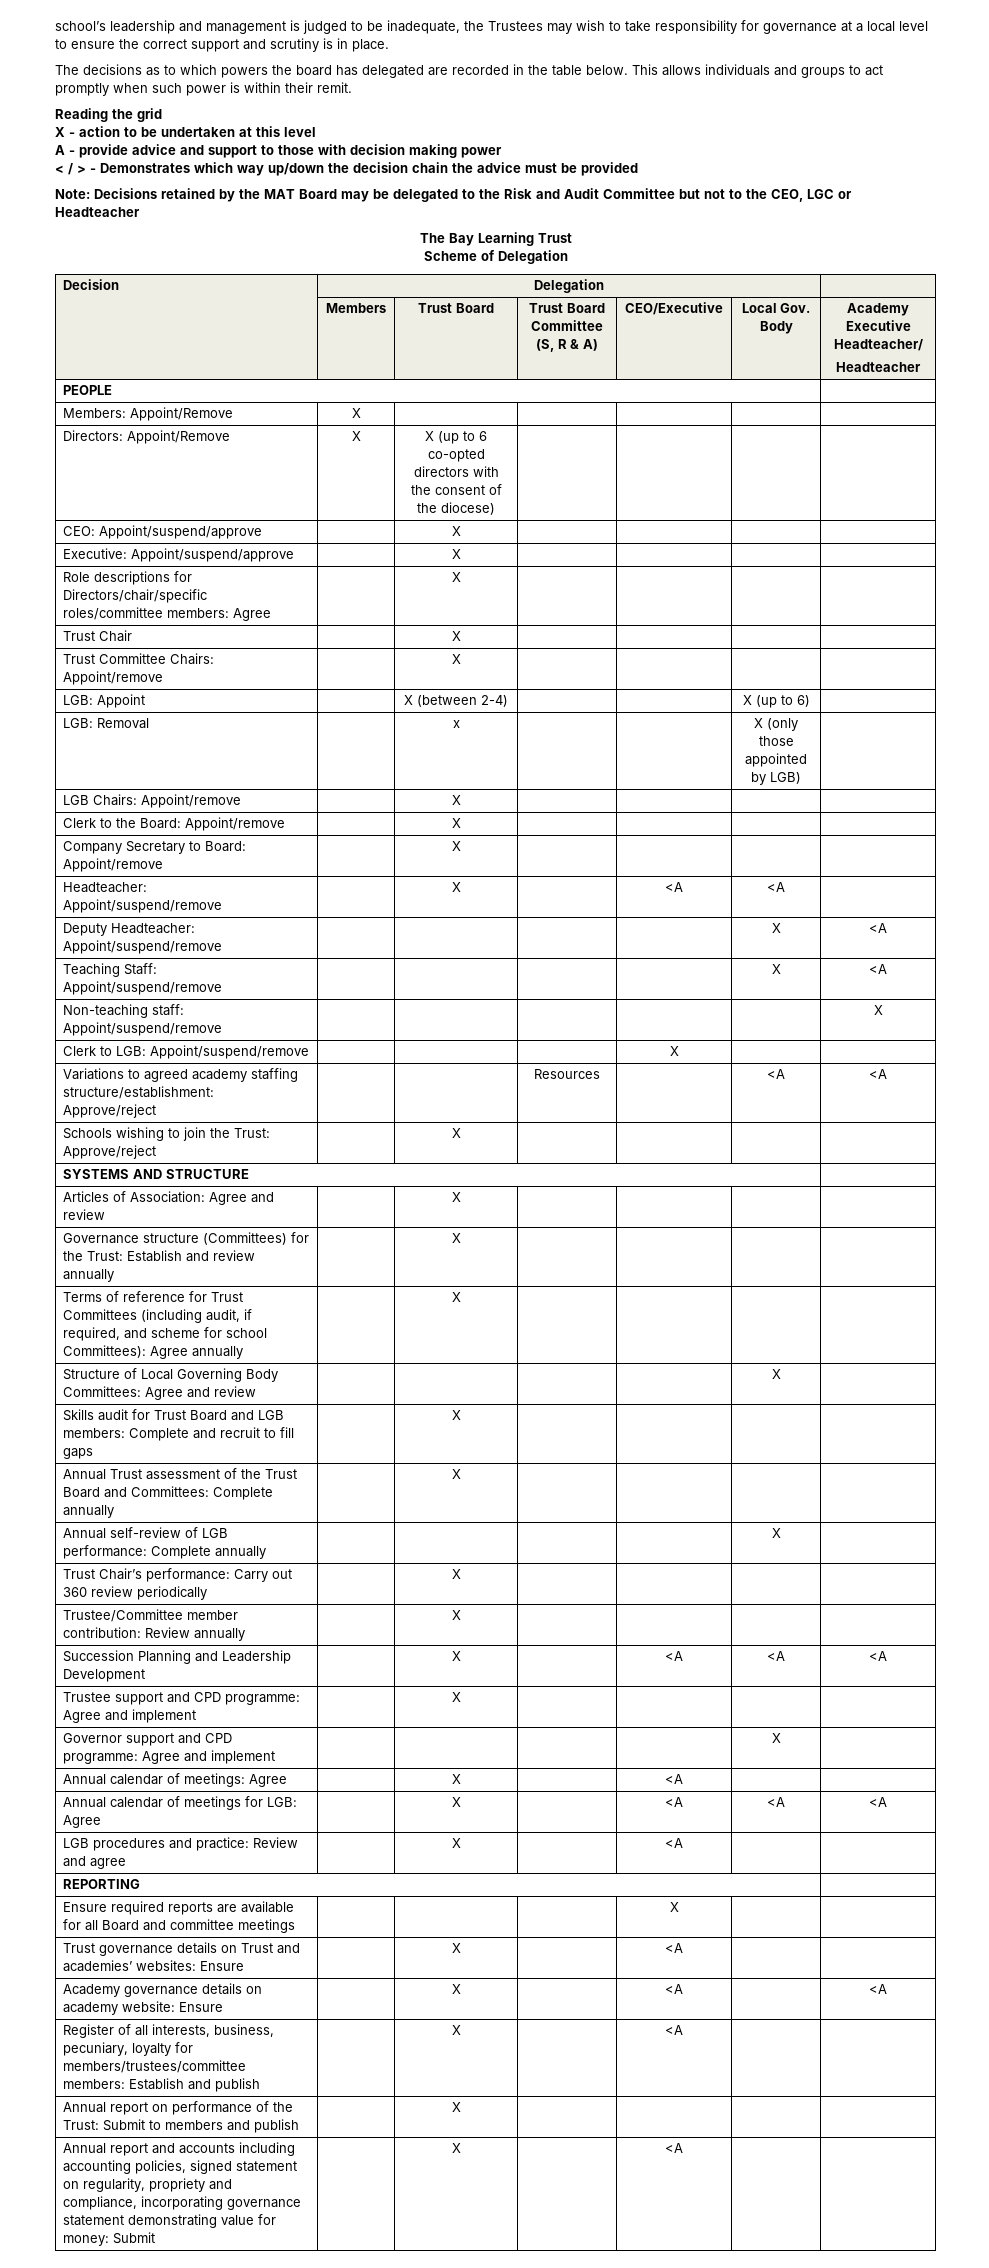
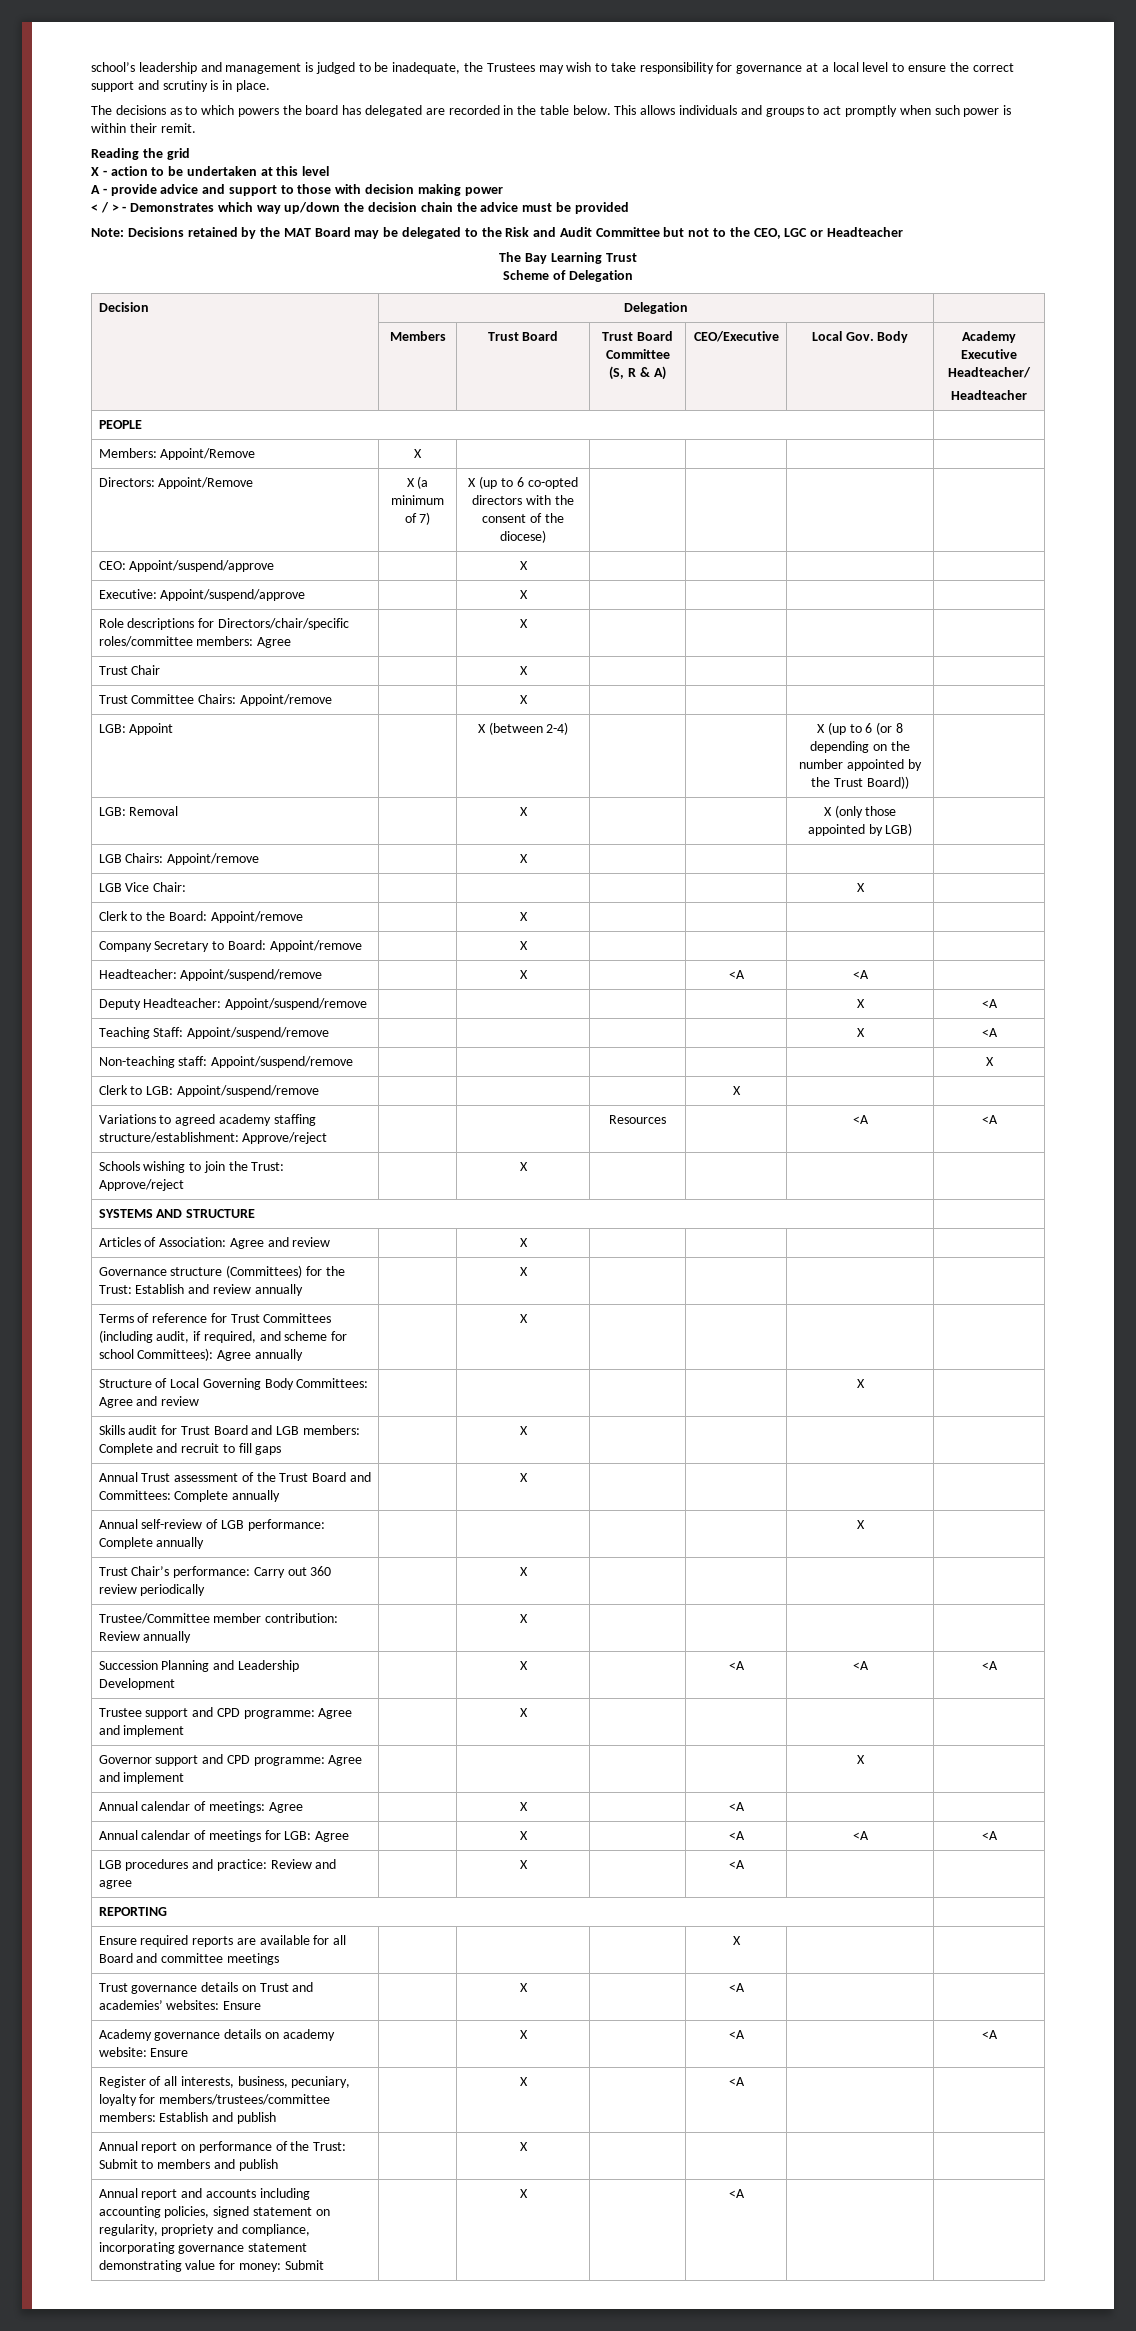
(361, 436) none -> [417,476,429,489] [391,495,444,505] [404,512,431,525] (a minimum of 7)
[796,695,810,707] 6) -> [865,722,903,735] [810,741,910,753] [799,759,922,771] [811,776,909,789] 6 (or 8 depending on the number appointed by the Trust Board))
[452,720,460,728] x -> [519,807,528,816] X
(461, 800) none -> [98,882,187,892] [856,883,865,892] // LGB Vice Chair: | | | | | X |

